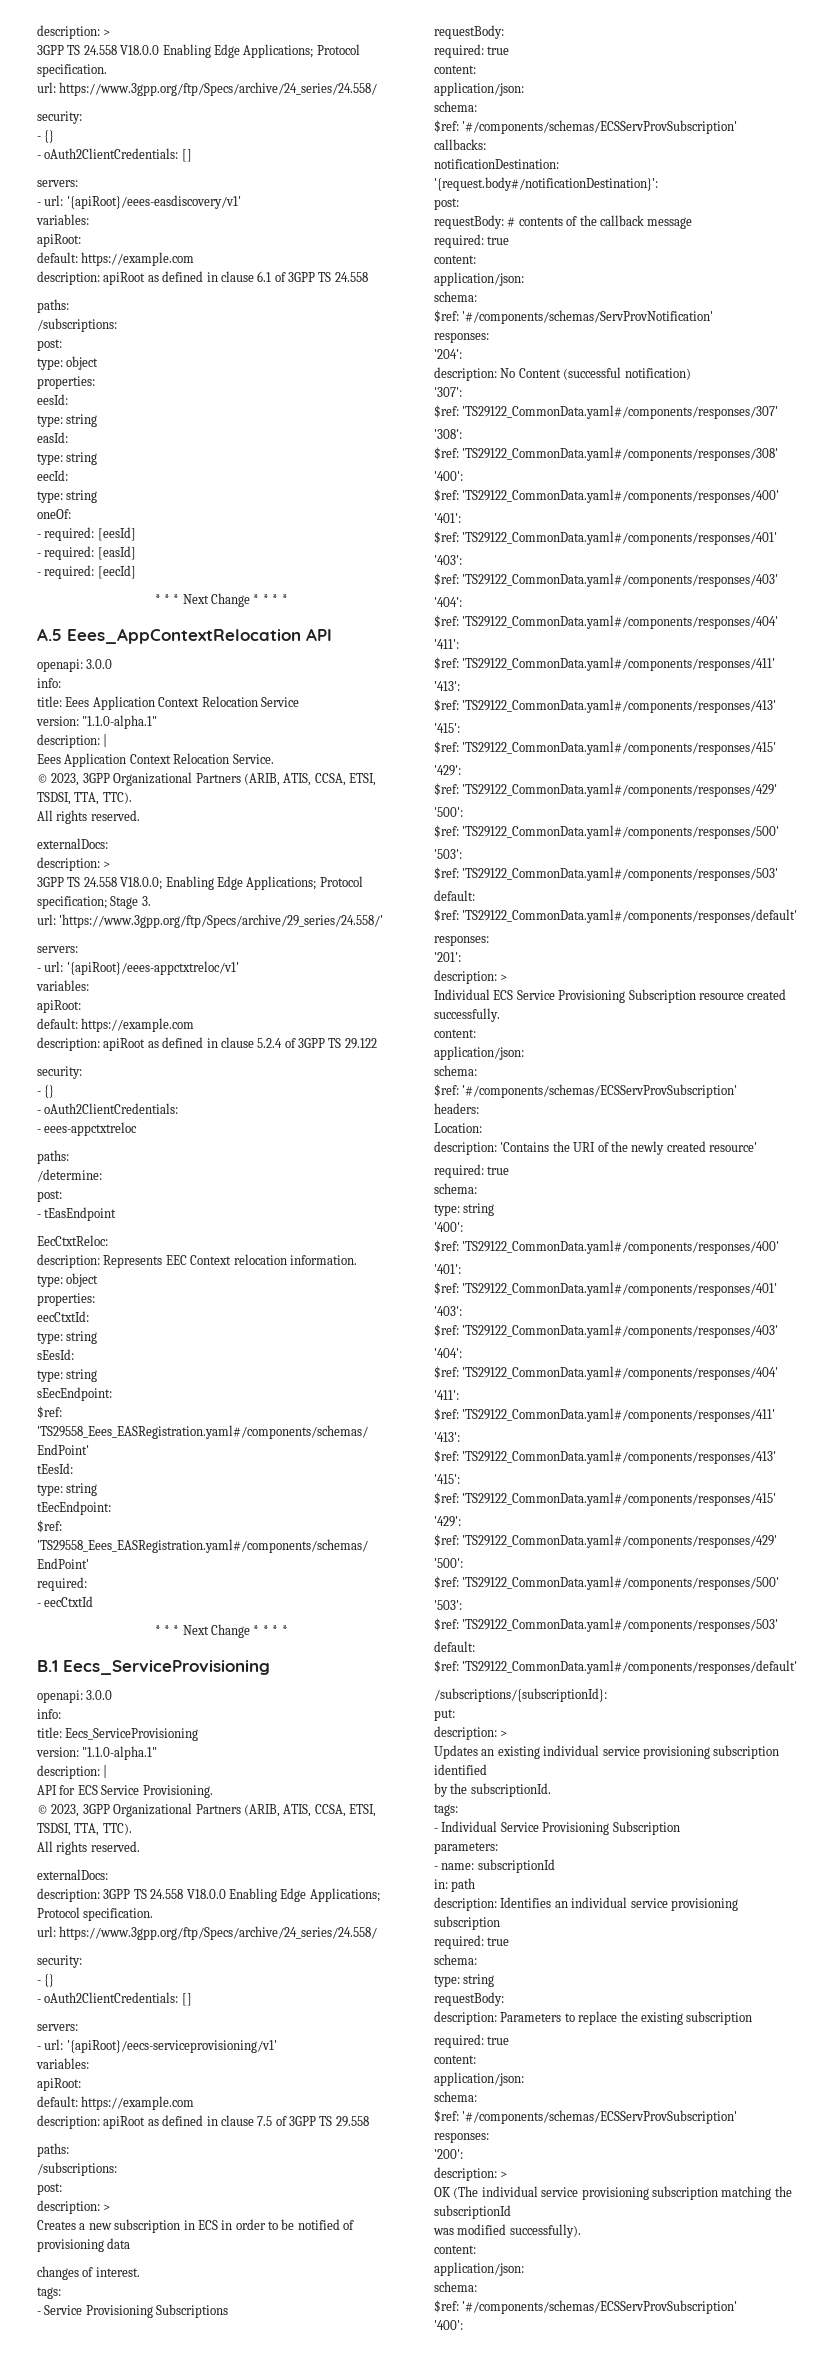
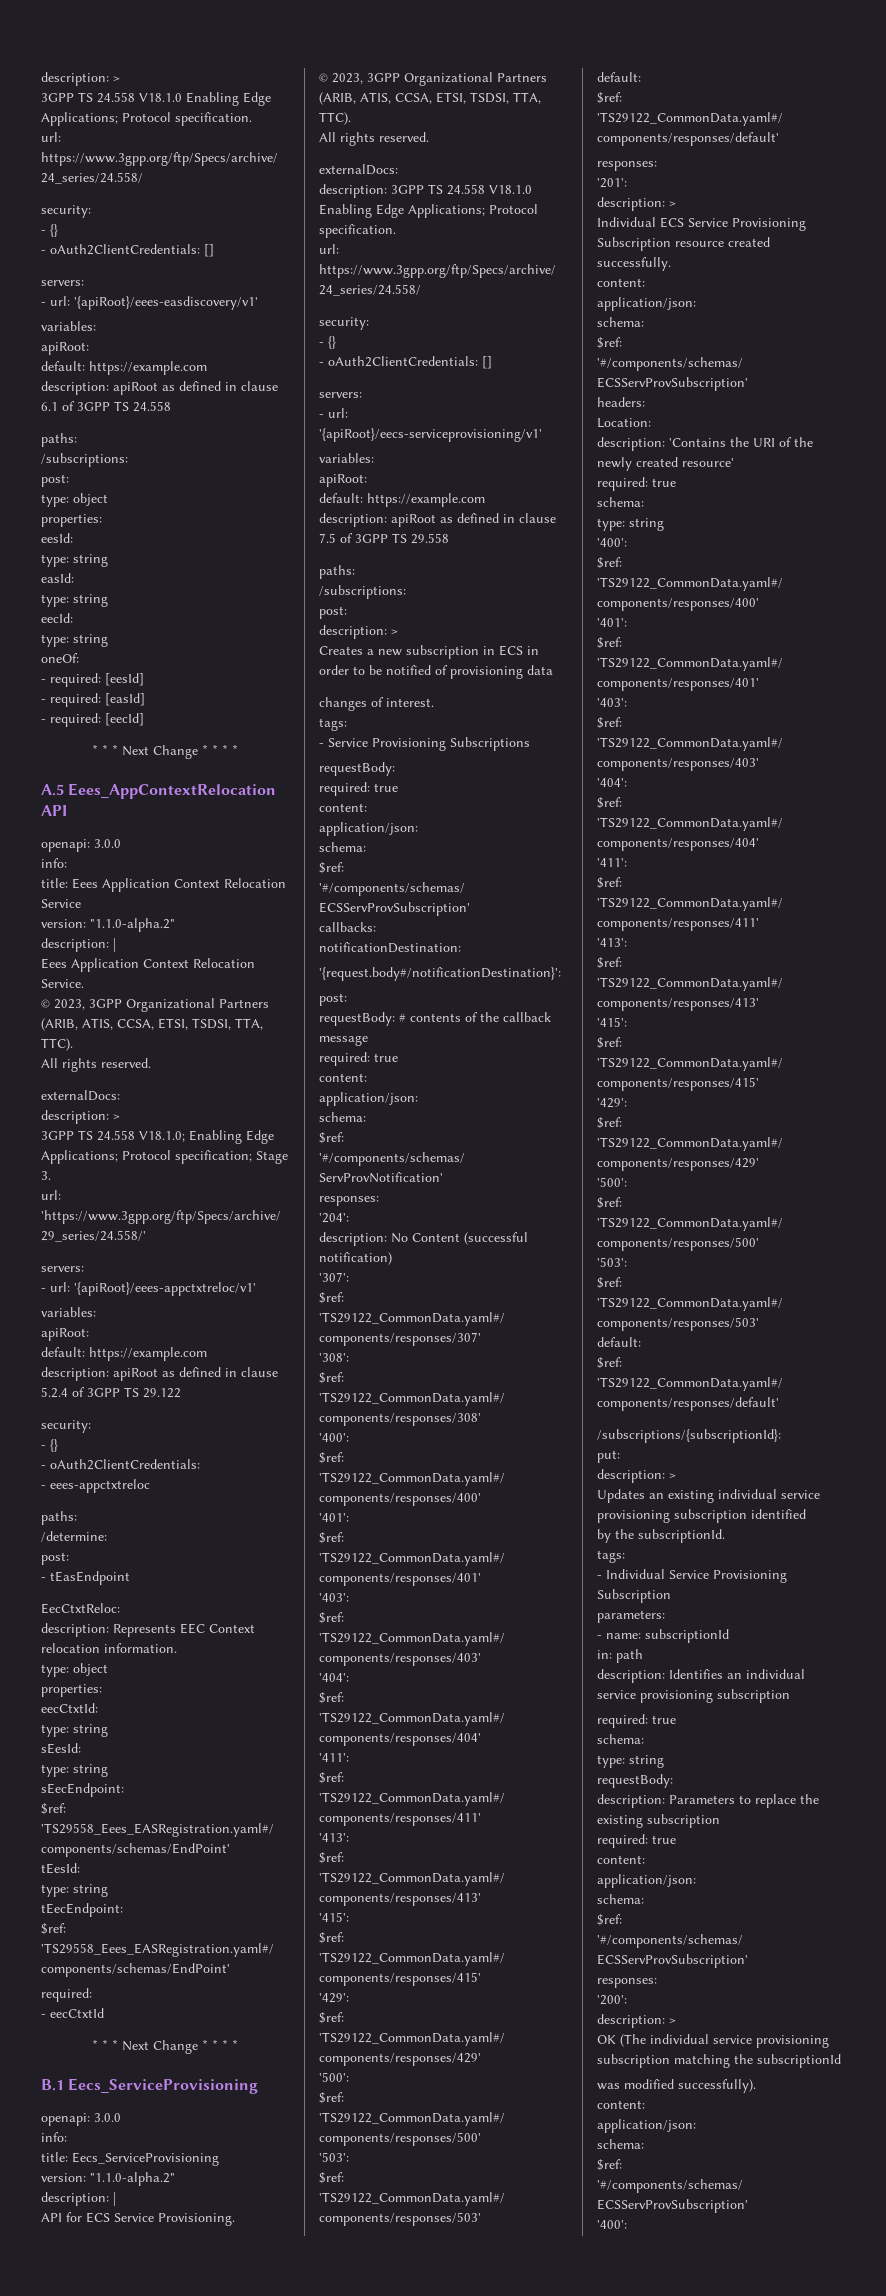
[37,25,111,39] [37,45,160,55] description: > // 3GPP TS 24.558 V18.0.0 -> [41,72,120,86] [41,92,182,103] description: > // 3GPP TS 24.558 V18.1.0
[82,715,158,729] "1.1.0-alpha.1" -> [90,918,175,932] "1.1.0-alpha.2"
[120,877,163,890] V18.0.0; -> [139,1131,185,1142] V18.1.0;
[82,1746,158,1760] "1.1.0-alpha.1" -> [90,2172,175,2186] "1.1.0-alpha.2"
[186,1889,226,1899] V18.0.0 -> [489,185,532,194] V18.1.0

